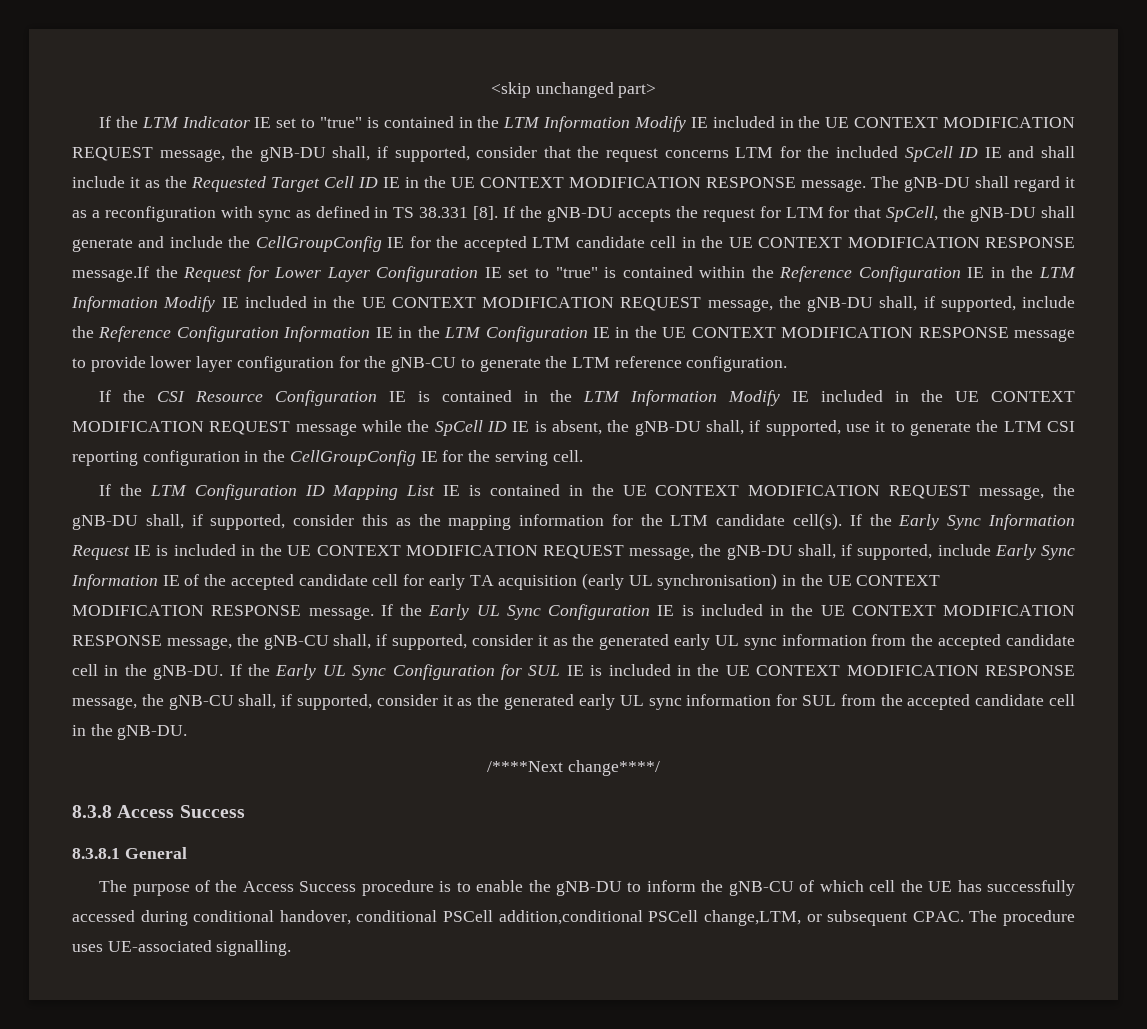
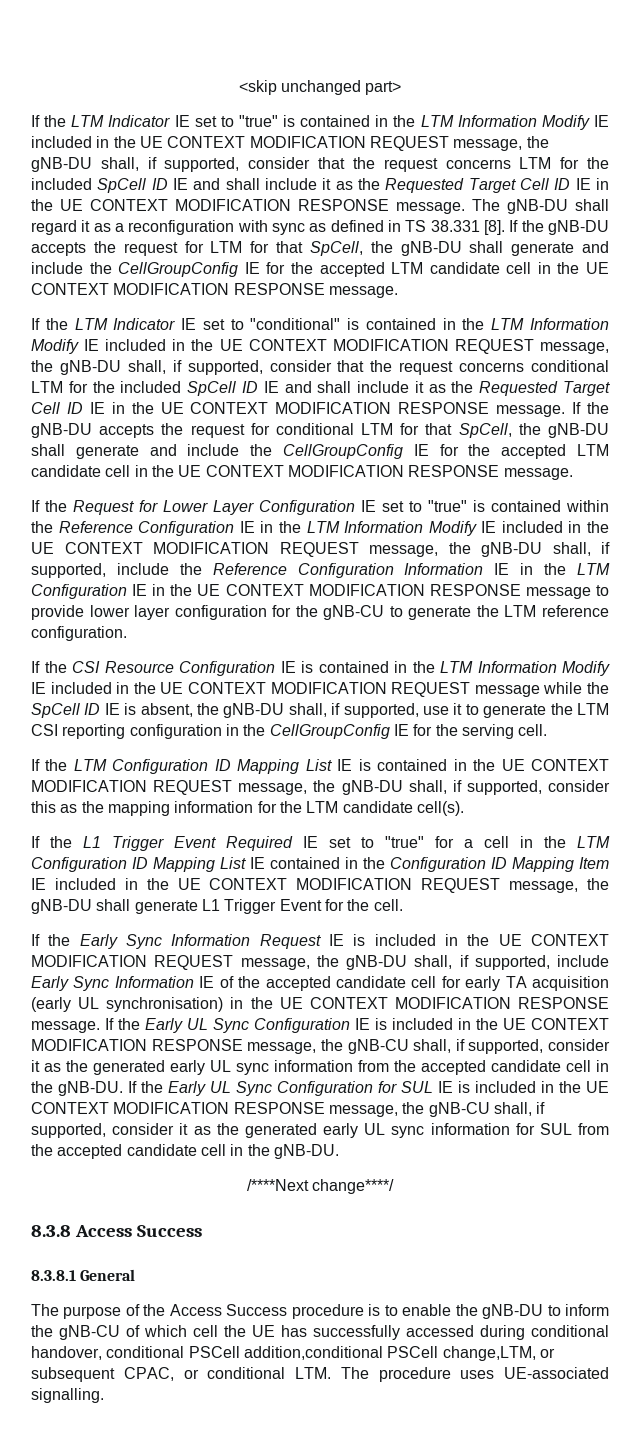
[72,266,149,282] message.If -> [328,286,398,298] [31,318,609,330] [31,339,609,354] [31,360,610,375] [31,381,610,396] [31,402,609,417] [31,423,609,438] [31,444,609,459] [31,465,573,480] [31,500,40,512] message. // If the LTM Indicator IE set to "conditional" is contained in the LTM Information Modify IE included in the UE CONTEXT MODIFICATION REQUEST message, the gNB-DU shall, if supported, consider that the request concerns conditional LTM for the included SpCell ID IE and shall include it as the Requested Target Cell ID IE in the UE CONTEXT MODIFICATION RESPONSE message. If the gNB-DU accepts the request for conditional LTM for that SpCell, the gNB-DU shall generate and include the CellGroupConfig IE for the accepted LTM candidate cell in the UE CONTEXT MODIFICATION RESPONSE message. // If
(843, 521) none -> [31,836,610,851] [31,857,609,872] [31,878,610,893] [31,899,403,914] // If the L1 Trigger Event Required IE set to "true" for a cell in the LTM Configuration ID Mapping List IE contained in the Configuration ID Mapping Item IE included in the UE CONTEXT MODIFICATION REQUEST message, the gNB-DU shall generate L1 Trigger Event for the cell. //
[912,911,964,922] CPAC. -> [123,1367,331,1381] CPAC, or conditional LTM.

